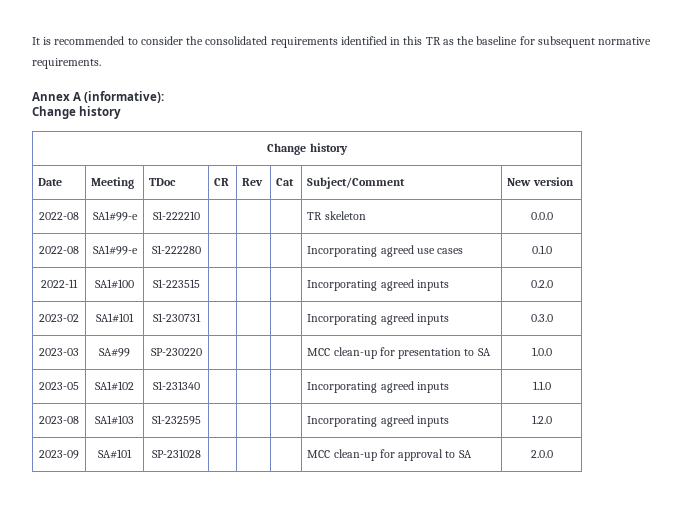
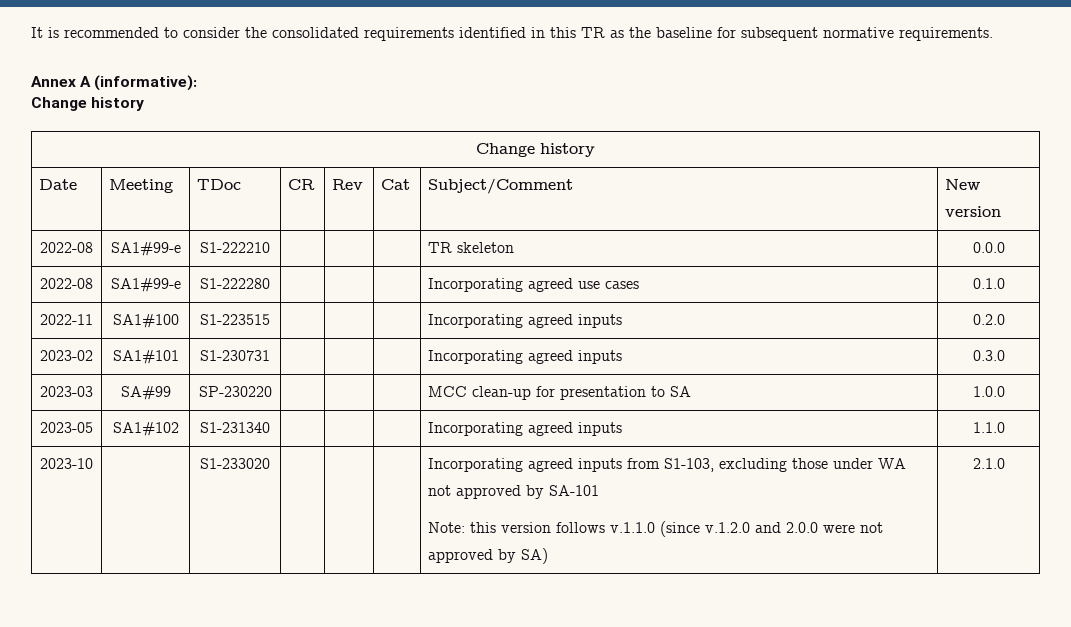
[39,416,79,424] [95,415,134,425] [151,415,201,425] [307,415,449,427] [531,415,552,424] [39,450,79,459] [98,449,132,459] [151,449,201,458] [307,449,472,461] [530,450,553,458] 2023-08 | SA1#103 | S1-232595 | | | | Incorporating agreed inputs | 1.2.0 // 2023-09 | SA#101 | SP-231028 | | | | MCC clean-up for approval to SA | 2.0.0 -> [40,458,93,469] [200,458,270,469] [428,458,907,472] [428,485,600,499] [428,521,884,537] [428,548,549,564] [972,458,1005,469] 2023-10 | | S1-233020 | | | | Incorporating agreed inputs from S1-103, excluding those under WA not approved by SA-101 // Note: this version follows v.1.1.0 (since v.1.2.0 and 2.0.0 were not approved by SA) | 2.1.0

